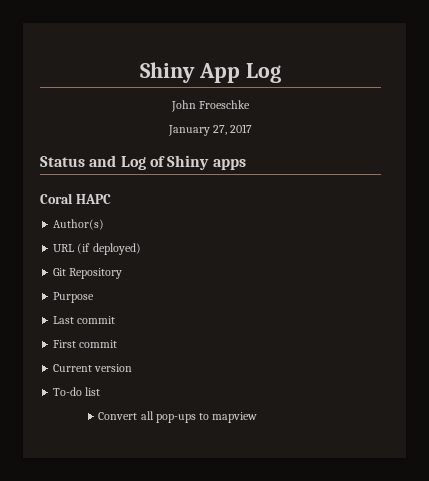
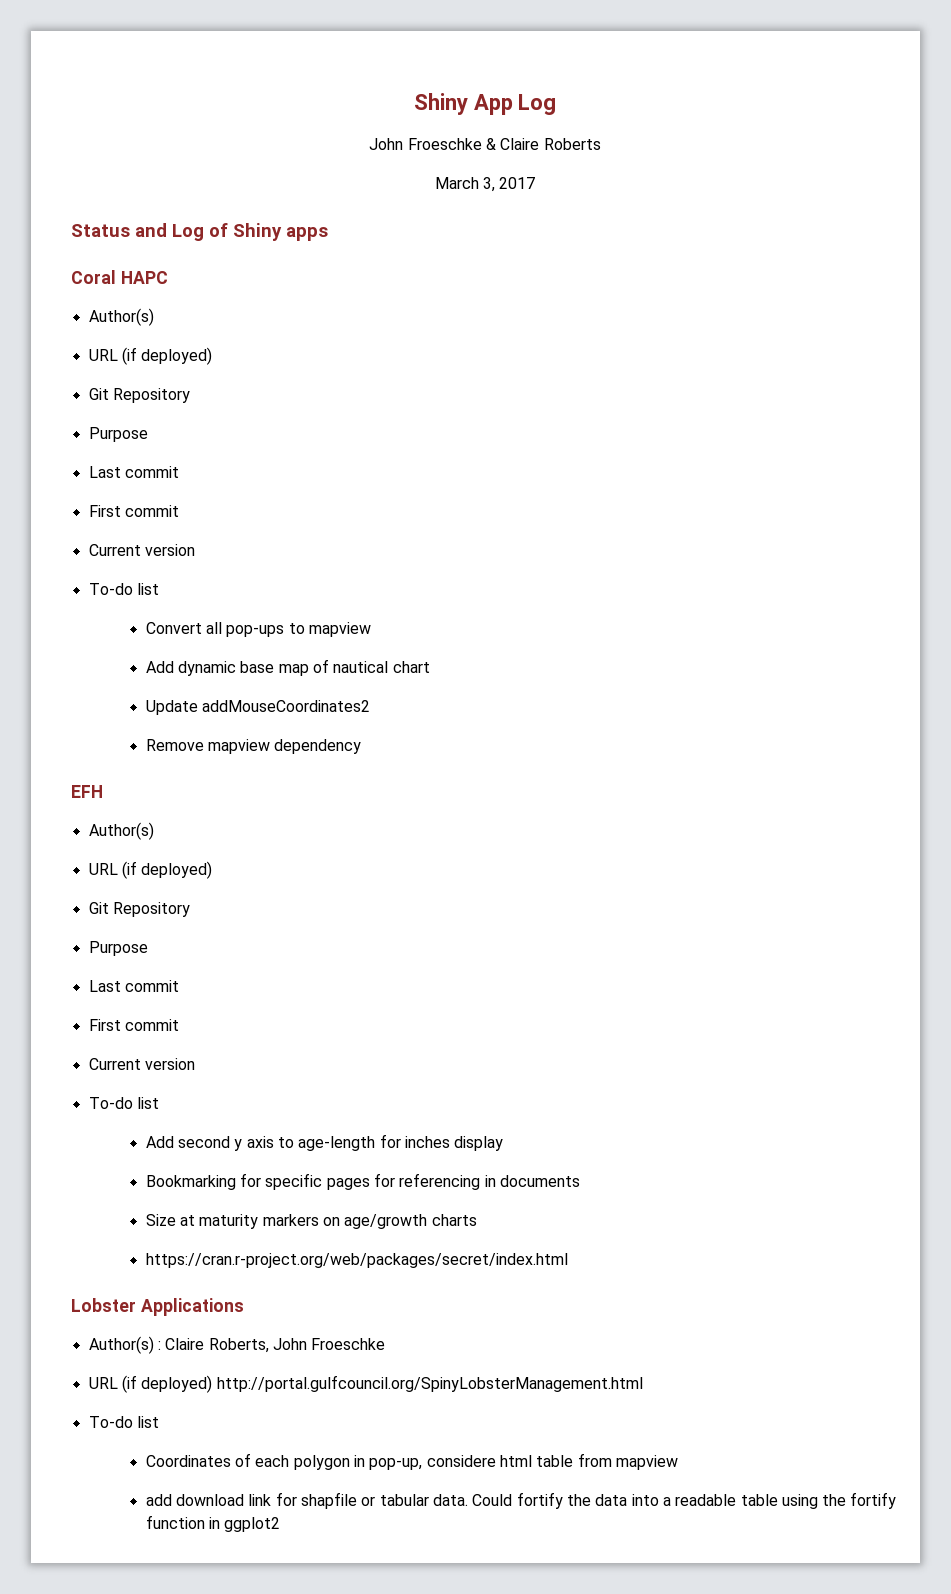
[167,125,227,136] // January 27, -> [486,138,601,150] [434,177,495,192] & Claire Roberts // March 3,
(258, 417) none -> [145,659,430,676] [145,700,371,715] [145,739,362,754] [71,785,103,798] [88,822,154,840] [88,861,213,879] [88,902,190,917] [88,941,148,956] [88,980,179,992] [88,1019,179,1031] [88,1058,195,1070] [88,1097,159,1109] [145,1134,504,1151] [145,1173,580,1190] [145,1214,477,1229] [145,1253,568,1268] [71,1298,244,1316] [88,1336,386,1354] [88,1375,643,1393] [88,1416,159,1428] [145,1453,678,1470] [145,1492,897,1509] [145,1515,281,1532] // Add dynamic base map of nautical chart // Update addMouseCoordinates2 // Remove mapview dependency // EFH // Author(s) // URL (if deployed) // Git Repository // Purpose // Last commit // First commit // Current version // To-do list // Add second y axis to age-length for inches display // Bookmarking for specific pages for referencing in documents // Size at maturity markers on age/growth charts // https://cran.r-project.org/web/packages/secret/index.html // Lobster Applications // Author(s) : Claire Roberts, John Froeschke // URL (if deployed) http://portal.gulfcouncil.org/SpinyLobsterManagement.html // To-do list // Coordinates of each polygon in pop-up, considere html table from mapview // add download link for shapfile or tabular data. Could fortify the data into a readable table using the fortify function in ggplot2

